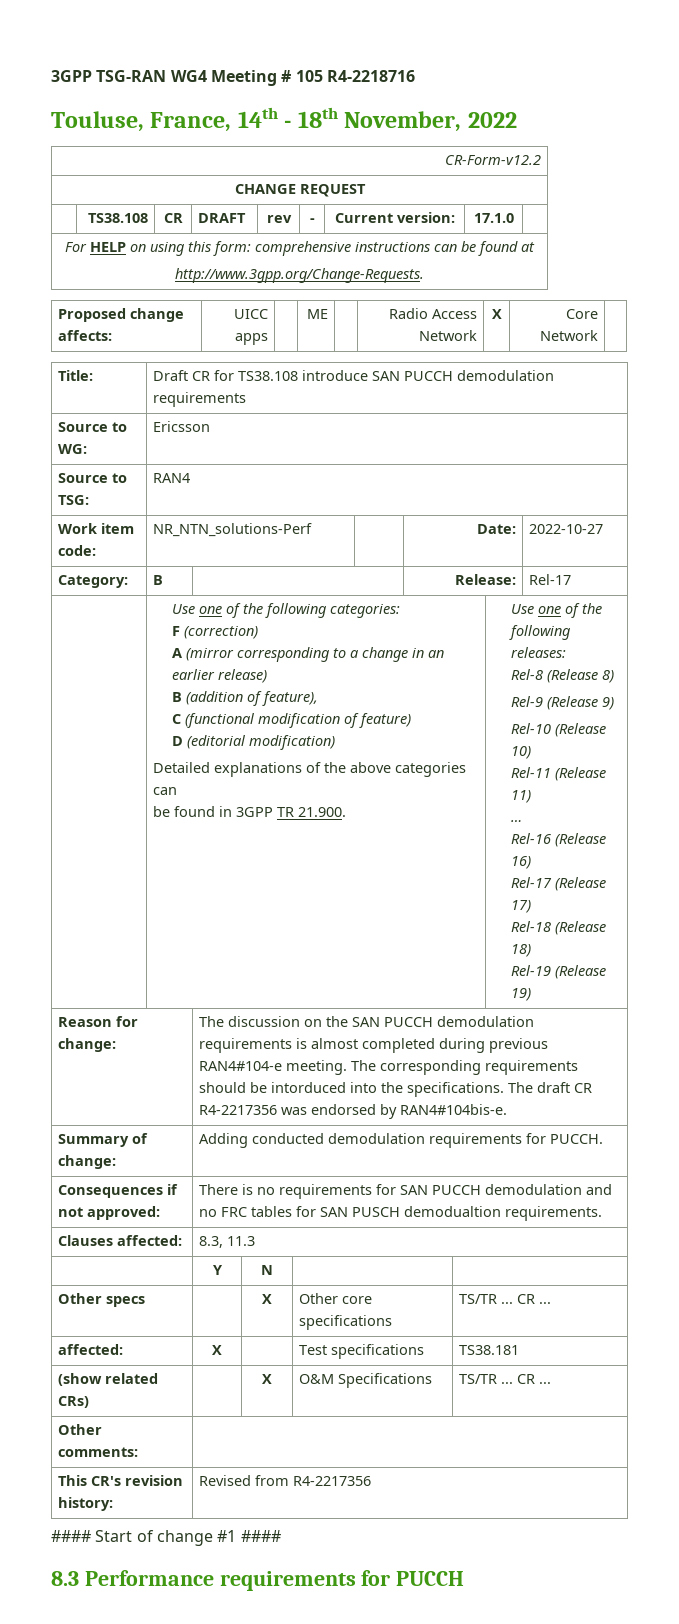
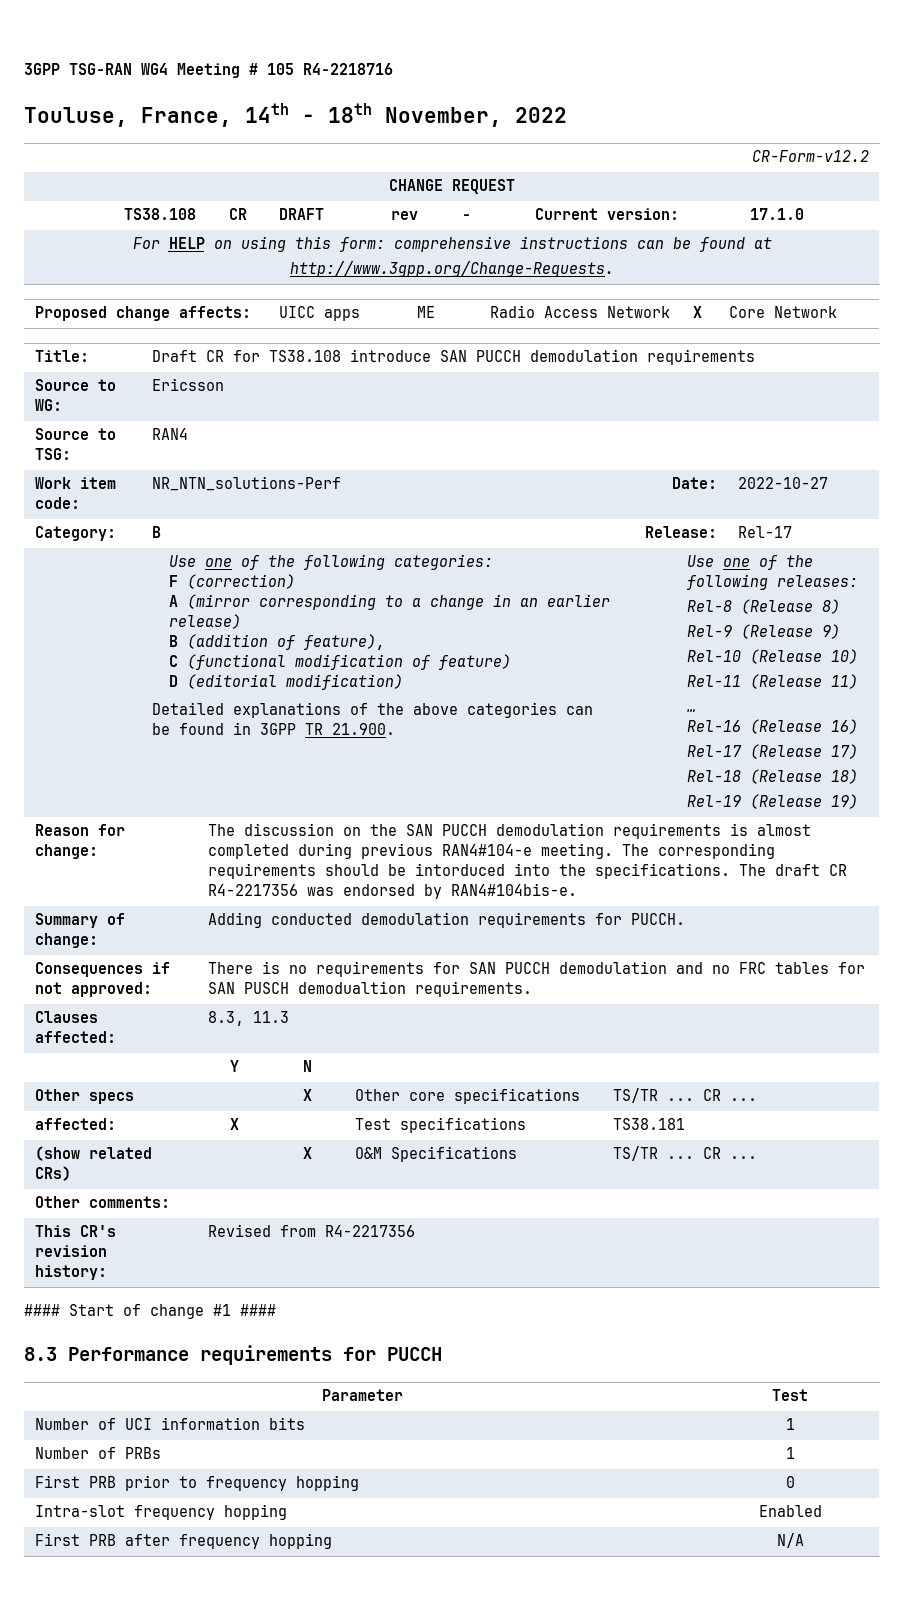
(465, 1578) none -> [322,1389,403,1401] [772,1389,808,1401] [35,1417,306,1430] [785,1418,795,1430] [35,1447,162,1459] [785,1447,795,1459] [35,1475,360,1491] [785,1476,795,1488] [35,1504,288,1520] [758,1505,822,1517] [35,1533,333,1549] [776,1533,804,1548] // Parameter | Test // Number of UCI information bits | 1 // Number of PRBs | 1 // First PRB prior to frequency hopping | 0 // Intra-slot frequency hopping | Enabled // First PRB after frequency hopping | N/A

